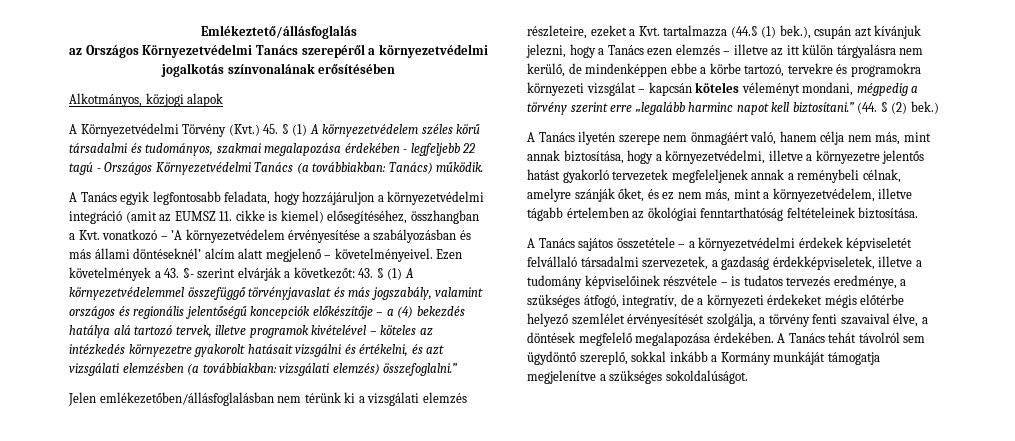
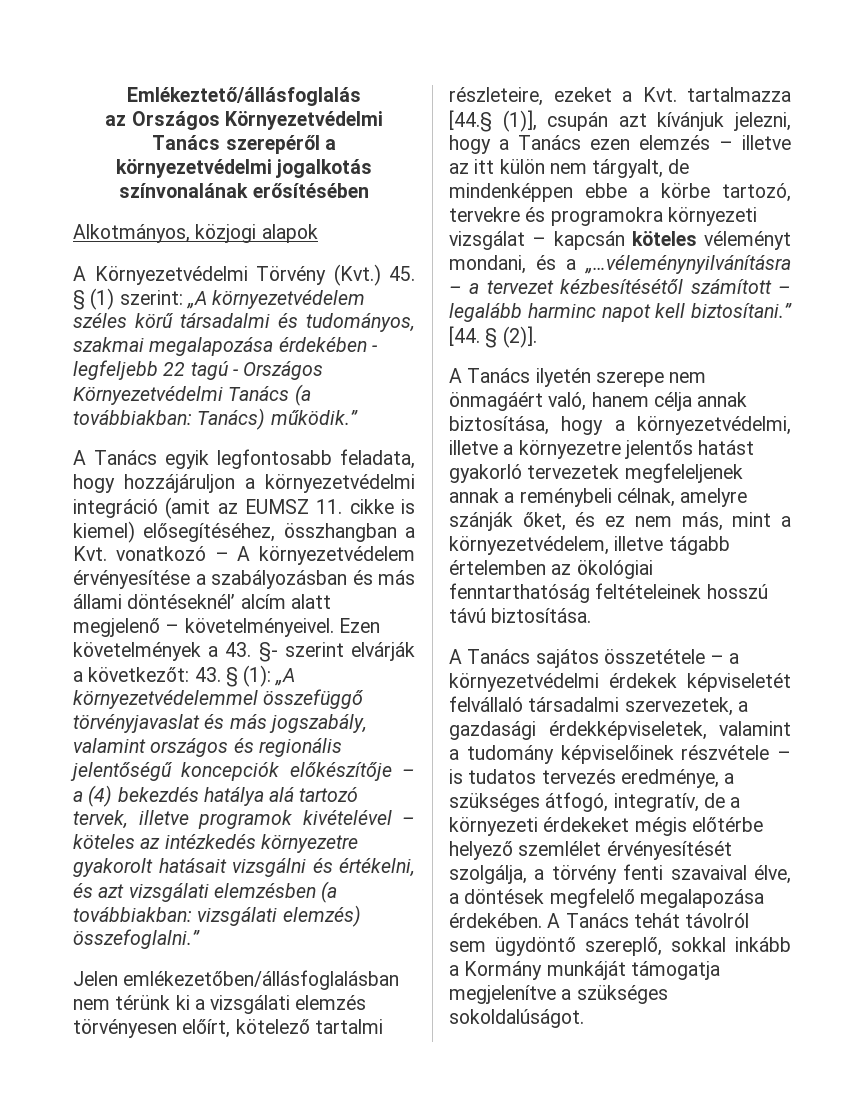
[309,124,319,134] A -> [119,290,207,309] szerint: „A
[436,162,484,172] működik. -> [270,410,358,425] működik.”
[171,230,183,240] ’A -> [237,546,251,561] A
[387,268,414,280] (1) A -> [243,665,296,687] (1): „A
(467, 398) none -> [73,1019,383,1038] törvényesen előírt, kötelező tartalmi
[730,25,811,39] (44.§ (1) bek.), -> [449,110,537,132] [44.§ (1)],
[836,44,924,58] [527,63,565,77] tárgyalásra nem kerülő, -> [549,159,664,178] nem tárgyalt,
[856,83,919,96] [527,101,939,115] mégpedig a törvény szerint erre „legalább harminc napot kell biztosítani.” (44. § (2) bek.) -> [536,255,791,274] [449,279,791,294] [449,303,792,322] [449,326,537,348] és a „…véleménynyilvánításra – a tervezet kézbesítésétől számított – legalább harminc napot kell biztosítani.” [44. § (2)].
[847,132,931,145] nem más, mint -> (692, 401) none
(855, 212) none -> [706,584,768,599] [449,608,486,623] hosszú távú
[721,256,913,270] gazdaság érdekképviseletek, illetve -> [449,721,791,740] gazdasági érdekképviseletek, valamint

